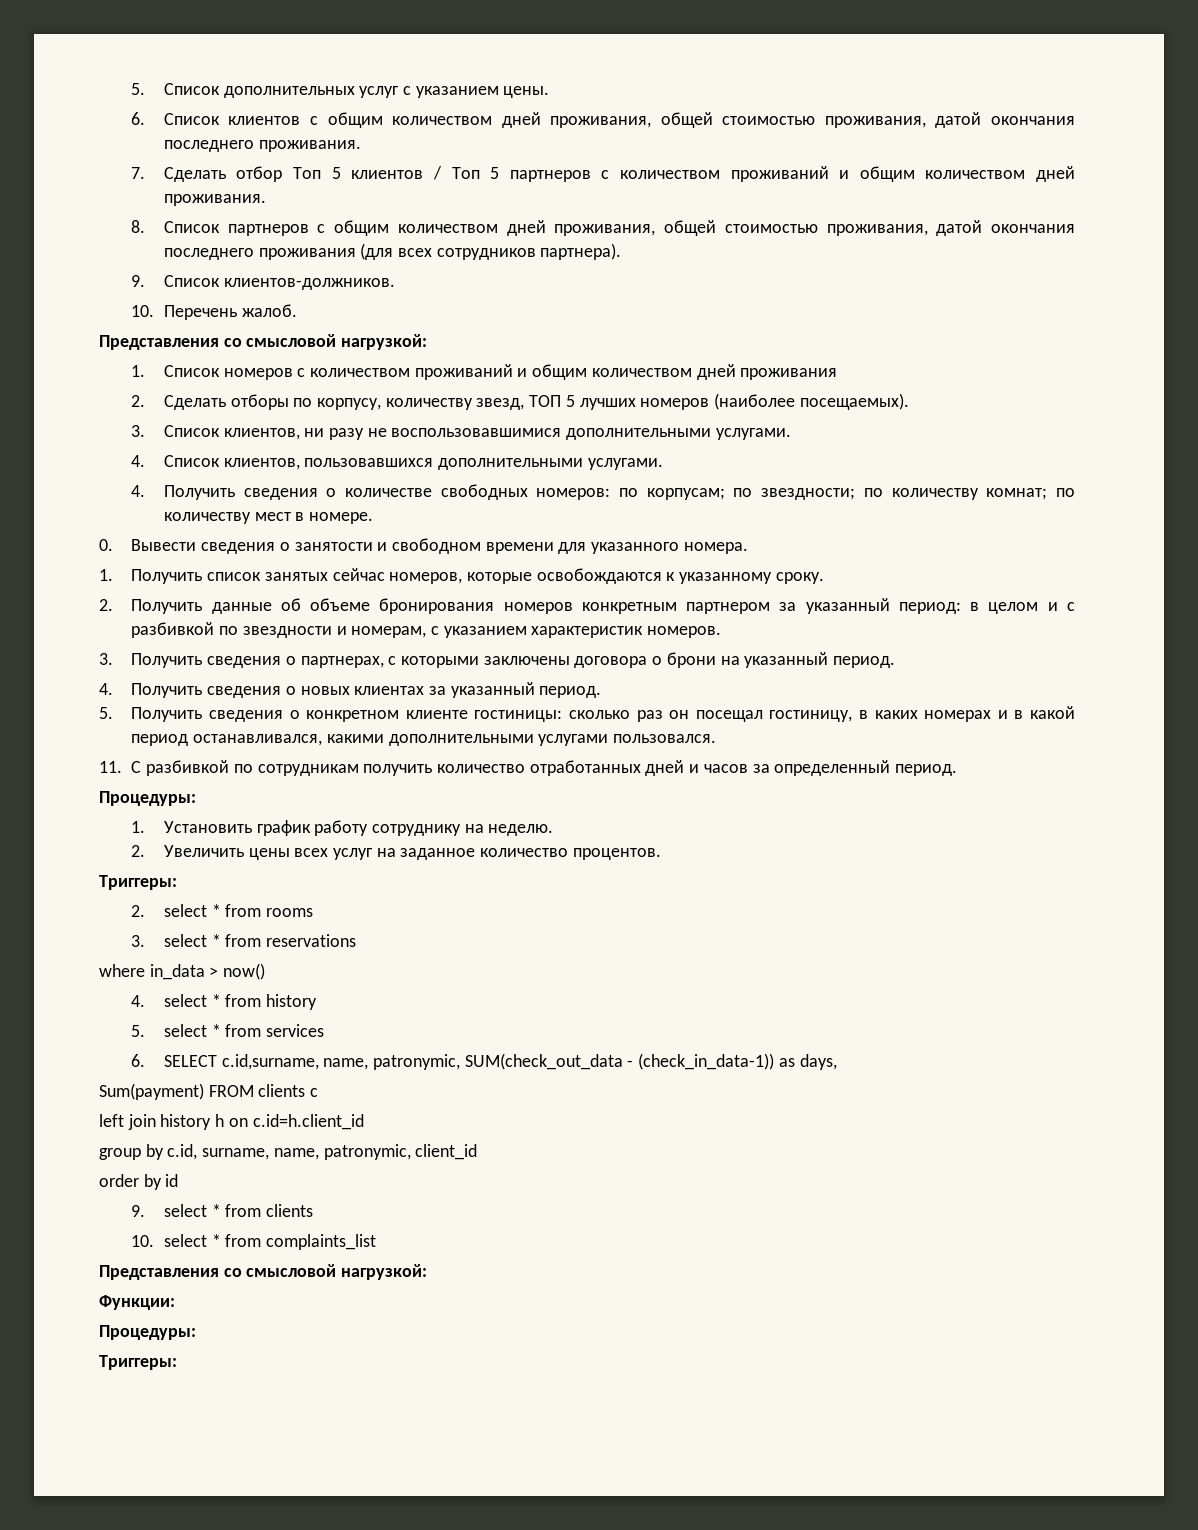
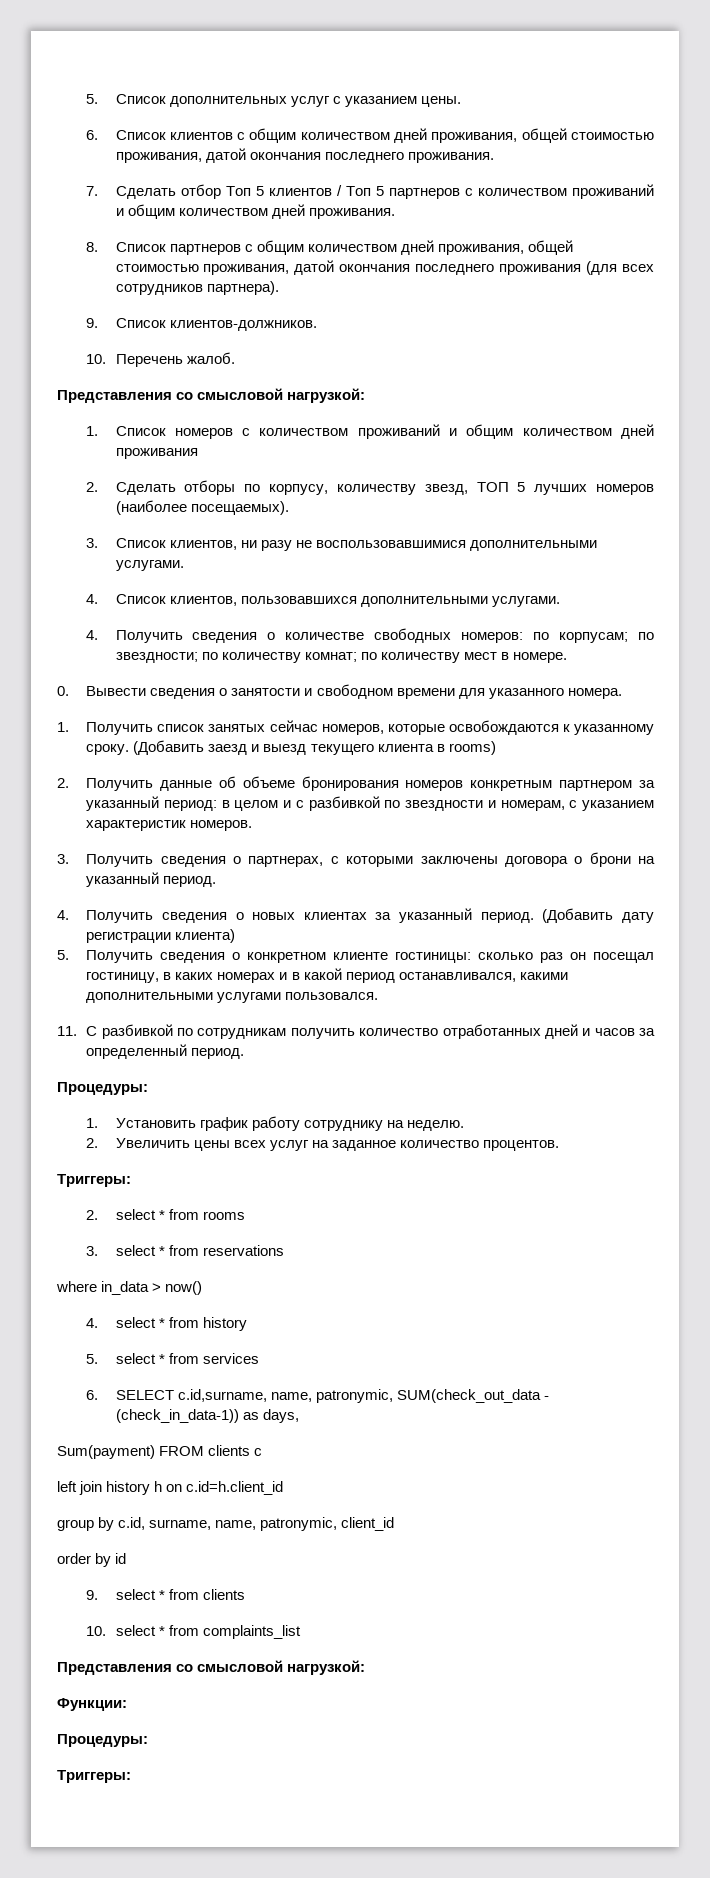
(824, 578) none -> [133,740,496,755] (Добавить заезд и выезд текущего клиента в rooms)
(602, 692) none -> [542,908,654,923] [86,929,236,943] (Добавить дату регистрации клиента)

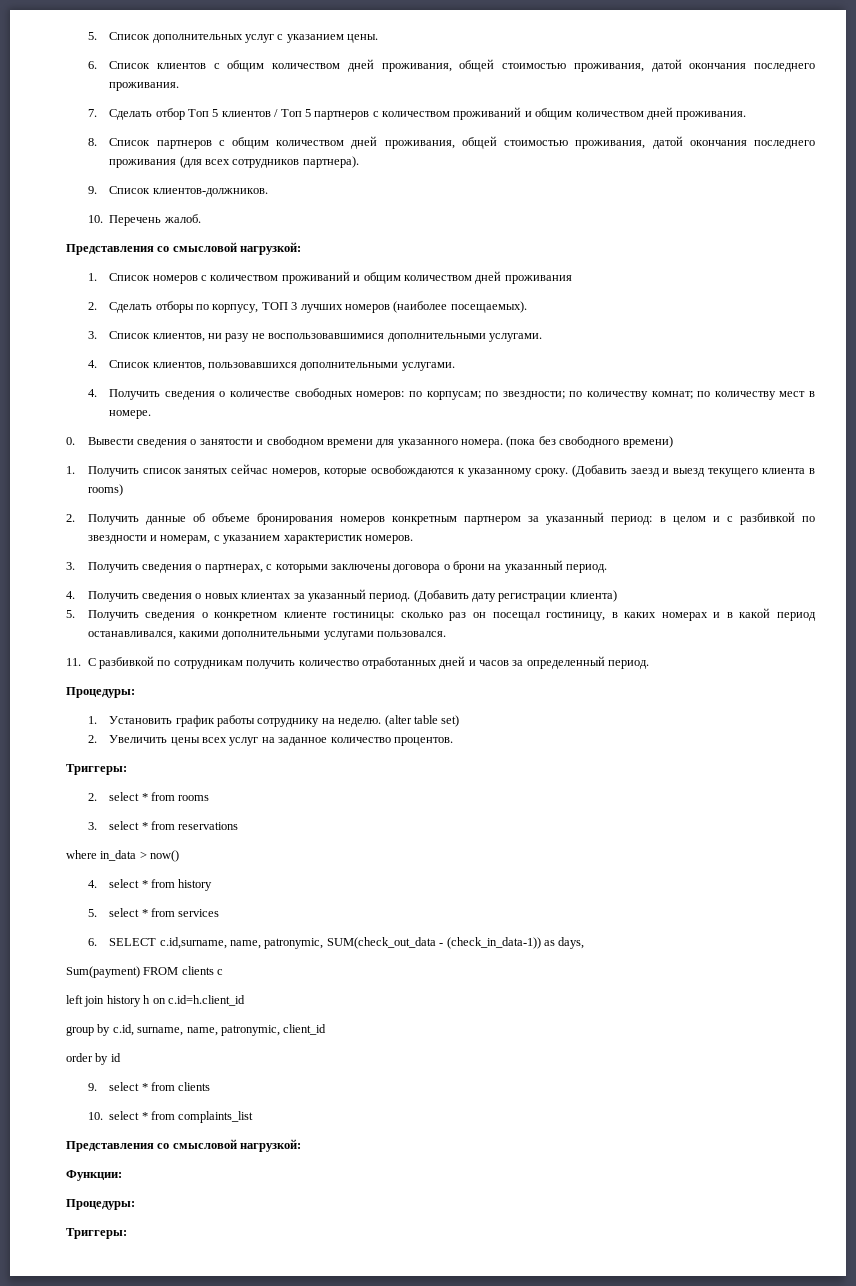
[336,482,526,495] количеству звезд, ТОП 5 -> [261,302,298,310] ТОП 3
(622, 693) none -> [506,436,673,448] (пока без свободного времени)
[251,1116,300,1131] работу -> [217,715,256,727] работы
(464, 1125) none -> [384,715,460,727] (alter table set)

